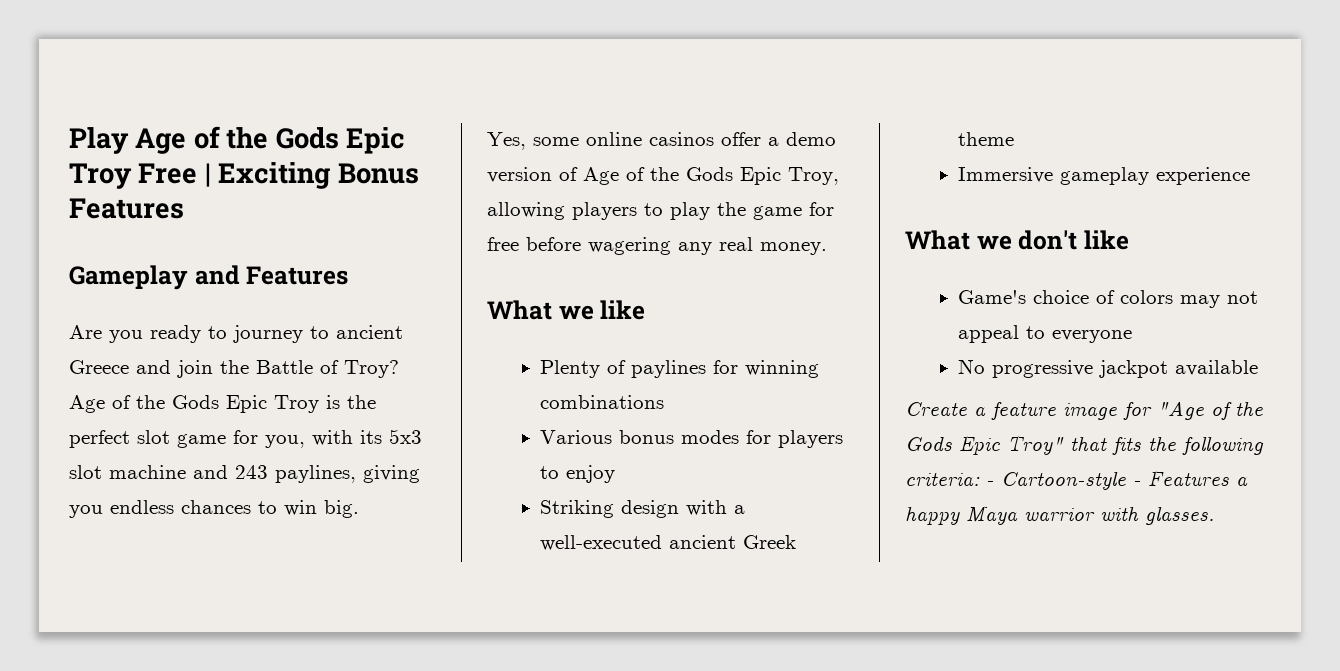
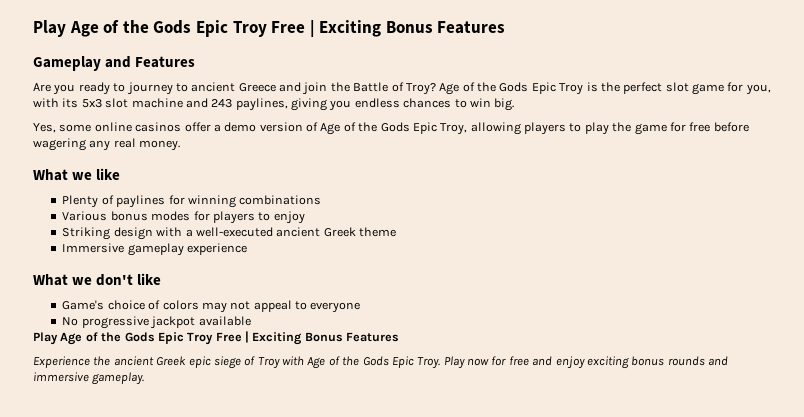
[905,401,1263,420] [905,435,1264,455] [905,470,1248,490] [905,506,1214,525] Create a feature image for "Age of the Gods Epic Troy" that fits the following criteria: - Cartoon-style - Features a happy Maya warrior with glasses. -> [33,331,400,345] [33,356,728,369] [33,372,145,385] Play Age of the Gods Epic Troy Free | Exciting Bonus Features // Experience the ancient Greek epic siege of Troy with Age of the Gods Epic Troy. Play now for free and enjoy exciting bonus rounds and immersive gameplay.

